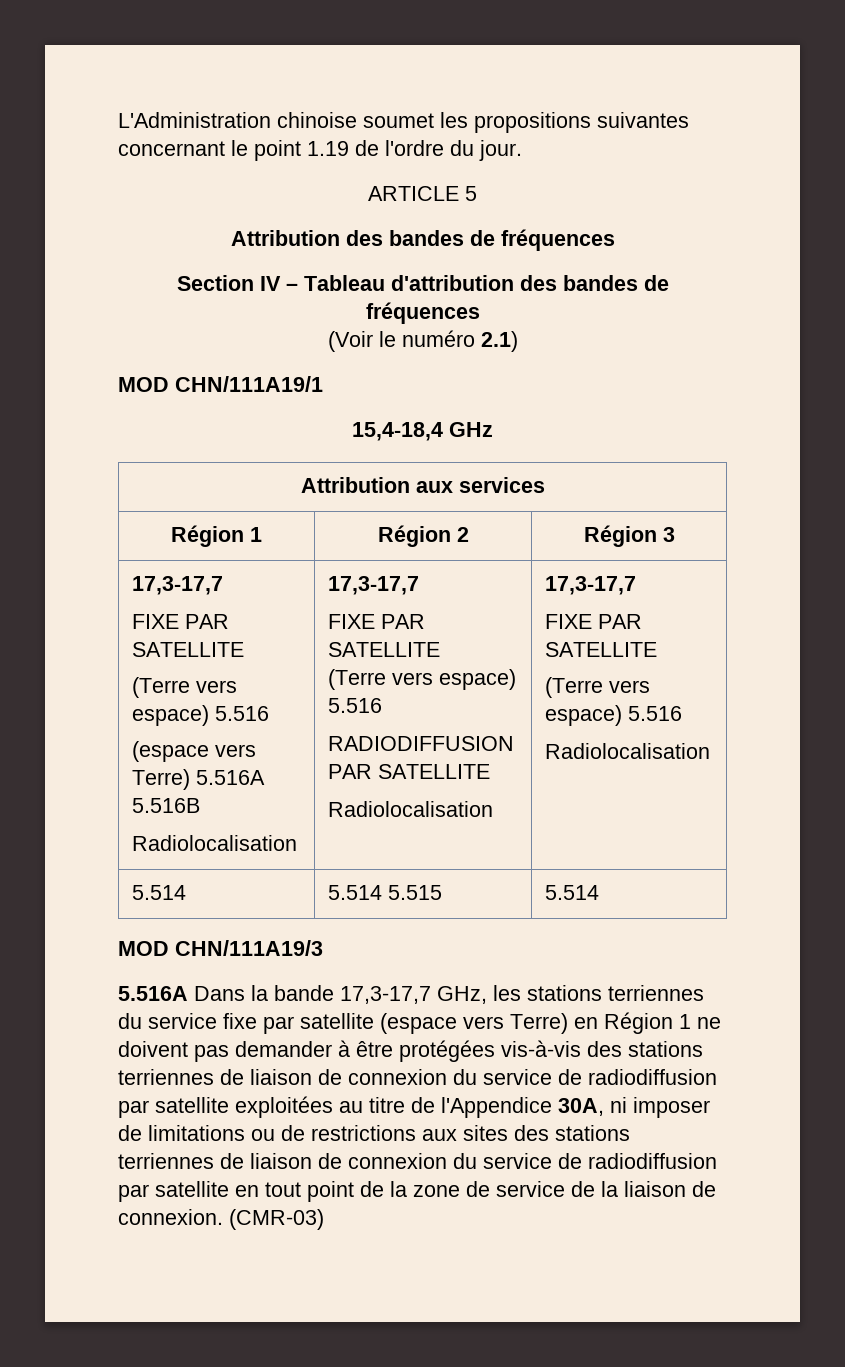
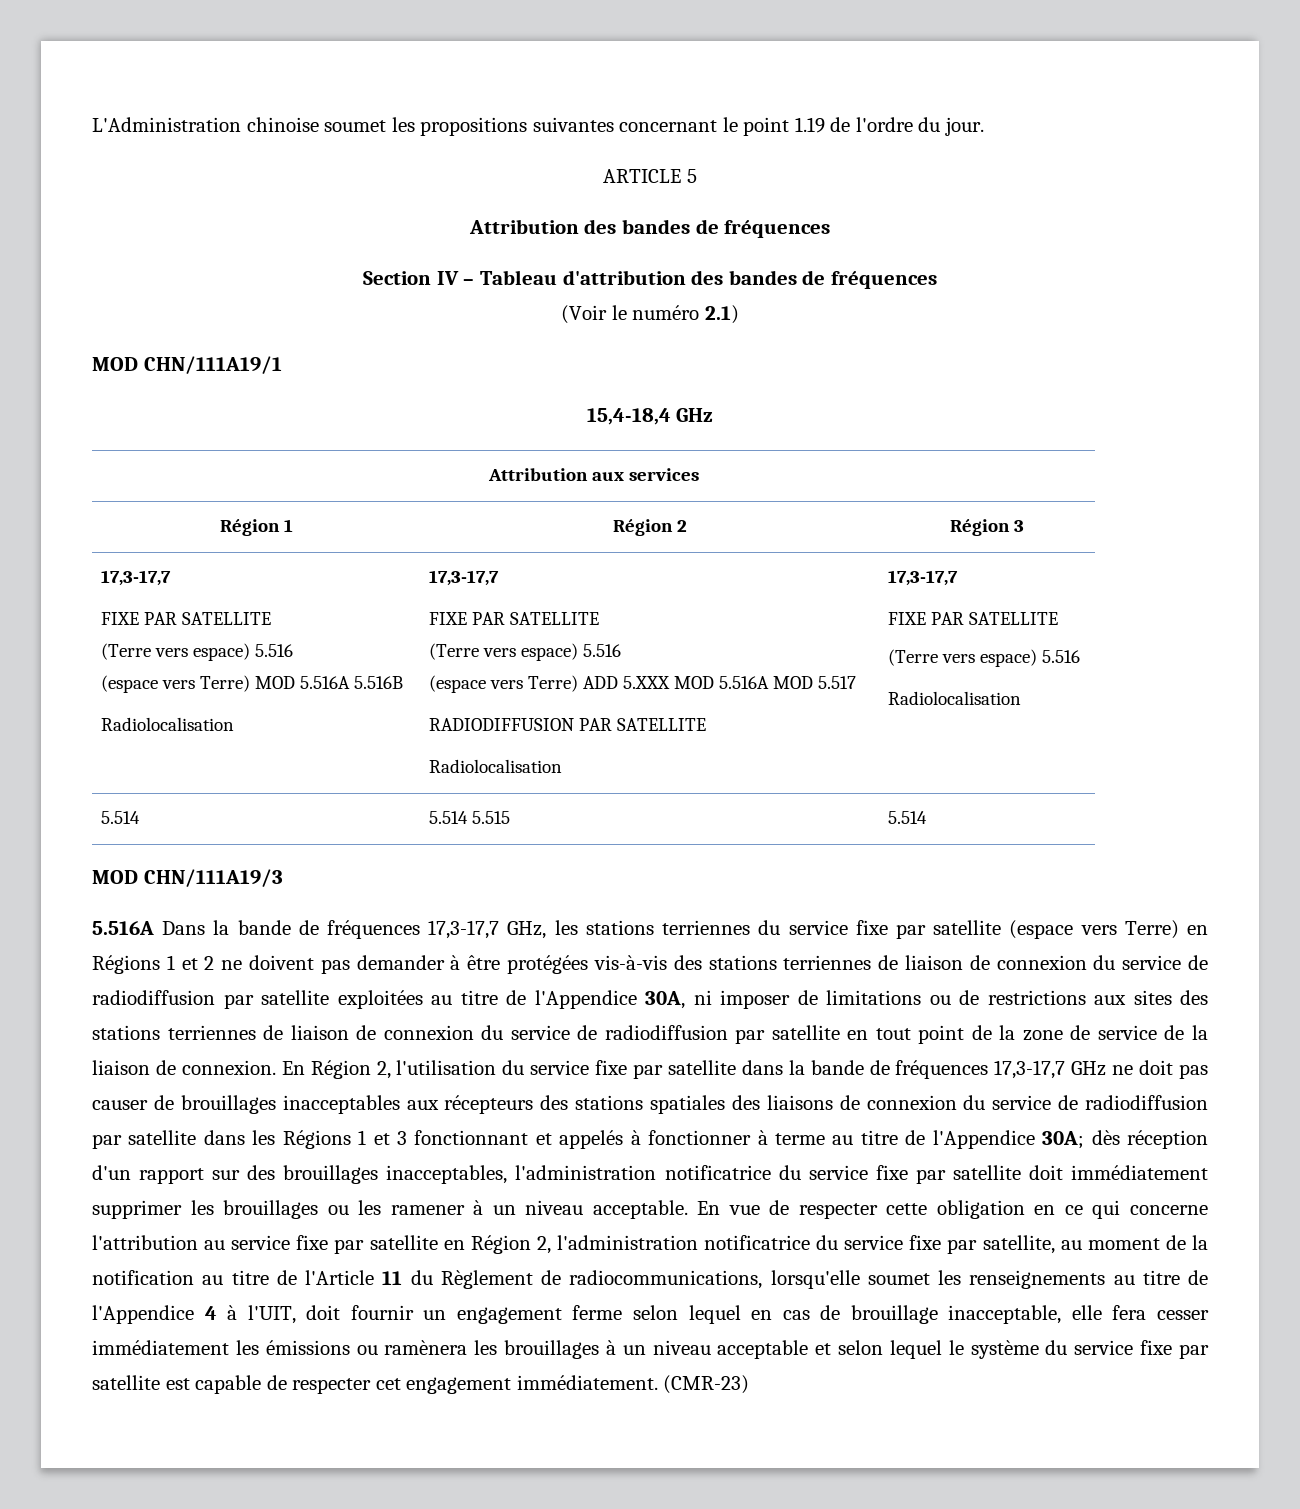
(190, 779) none -> [255,676,296,689] MOD
(382, 705) none -> [429,675,857,693] // (espace vers Terre) ADD 5.XXX MOD 5.516A MOD 5.517
(334, 993) none -> [298,920,421,939] de fréquences
[604,1012,691,1034] Région 1 -> [92,955,215,974] Régions 1 et 2
[229,1209,324,1230] (CMR-03) -> [281,1060,1209,1079] [92,1095,1208,1114] [92,1130,1209,1149] [92,1165,1208,1184] [92,1200,1208,1219] [92,1235,1208,1254] [92,1270,1208,1289] [92,1305,1209,1324] [92,1340,1210,1359] [92,1375,750,1394] En Région 2, l'utilisation du service fixe par satellite dans la bande de fréquences 17,3-17,7 GHz ne doit pas causer de brouillages inacceptables aux récepteurs des stations spatiales des liaisons de connexion du service de radiodiffusion par satellite dans les Régions 1 et 3 fonctionnant et appelés à fonctionner à terme au titre de l'Appendice 30A; dès réception d'un rapport sur des brouillages inacceptables, l'administration notificatrice du service fixe par satellite doit immédiatement supprimer les brouillages ou les ramener à un niveau acceptable. En vue de respecter cette obligation en ce qui concerne l'attribution au service fixe par satellite en Région 2, l'administration notificatrice du service fixe par satellite, au moment de la notification au titre de l'Article 11 du Règlement de radiocommunications, lorsqu'elle soumet les renseignements au titre de l'Appendice 4 à l'UIT, doit fournir un engagement ferme selon lequel en cas de brouillage inacceptable, elle fera cesser immédiatement les émissions ou ramènera les brouillages à un niveau acceptable et selon lequel le système du service fixe par satellite est capable de respecter cet engagement immédiatement. (CMR-23)

